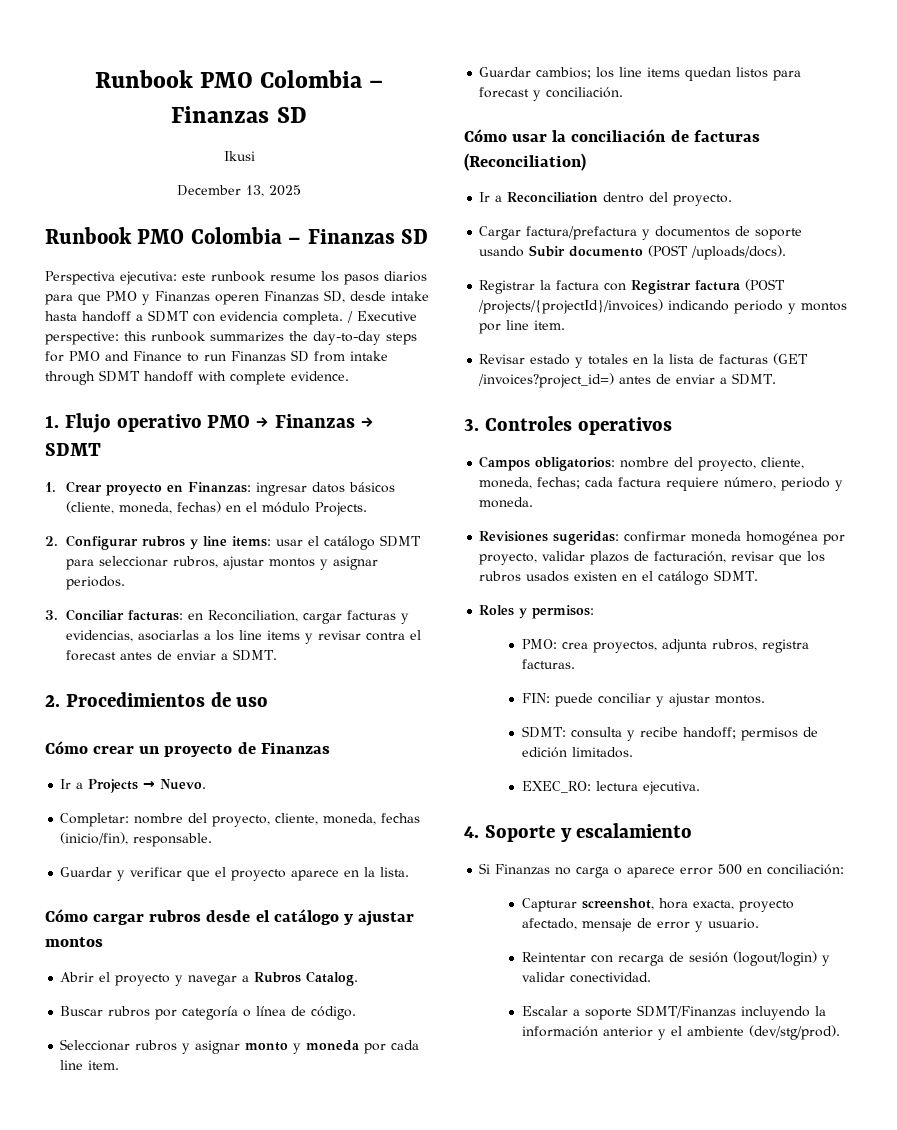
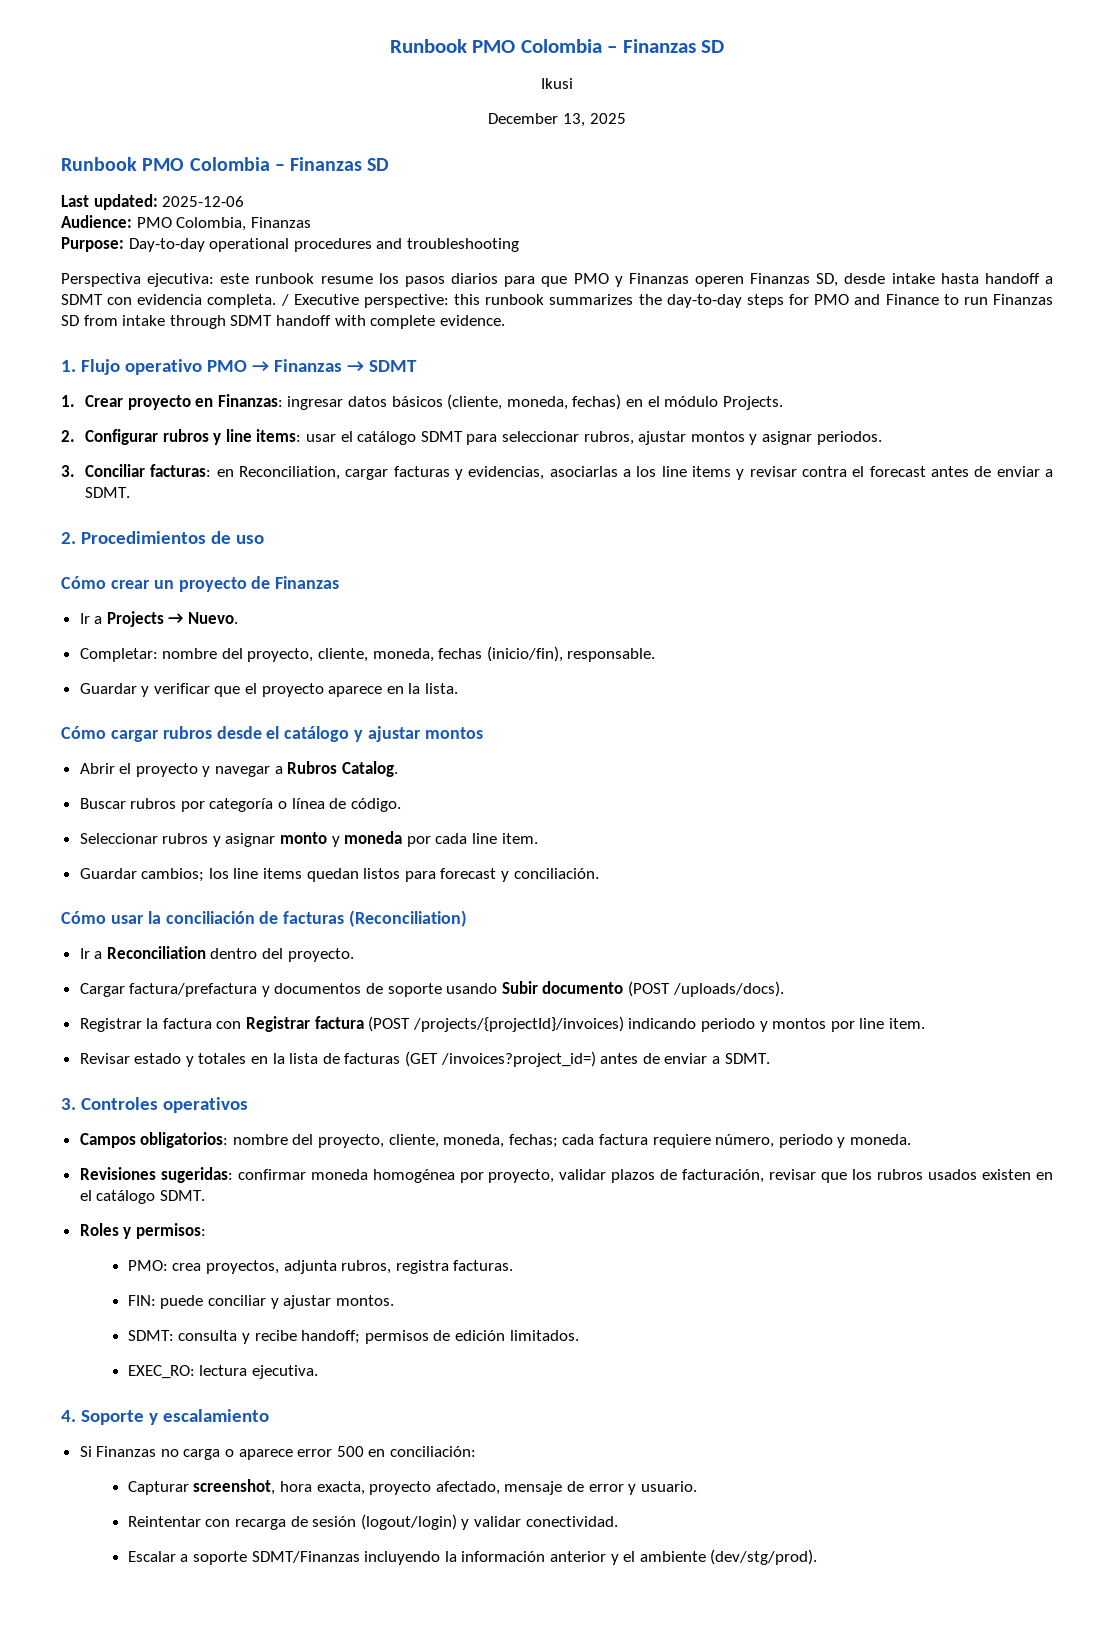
(429, 236) none -> [61,194,245,210] [61,215,311,231] [61,237,519,252] // Last updated: 2025-12-06 // Audience: PMO Colombia, Finanzas // Purpose: Day-to-day operational procedures and troubleshooting

